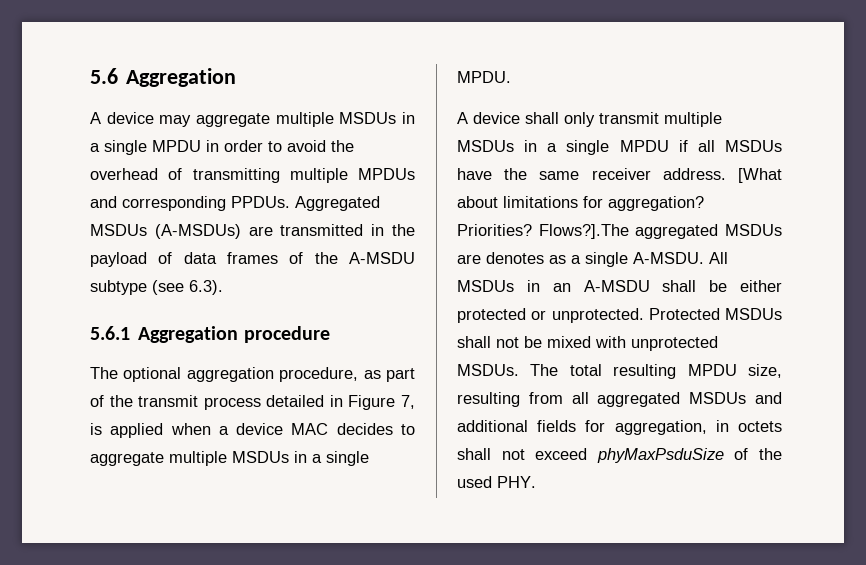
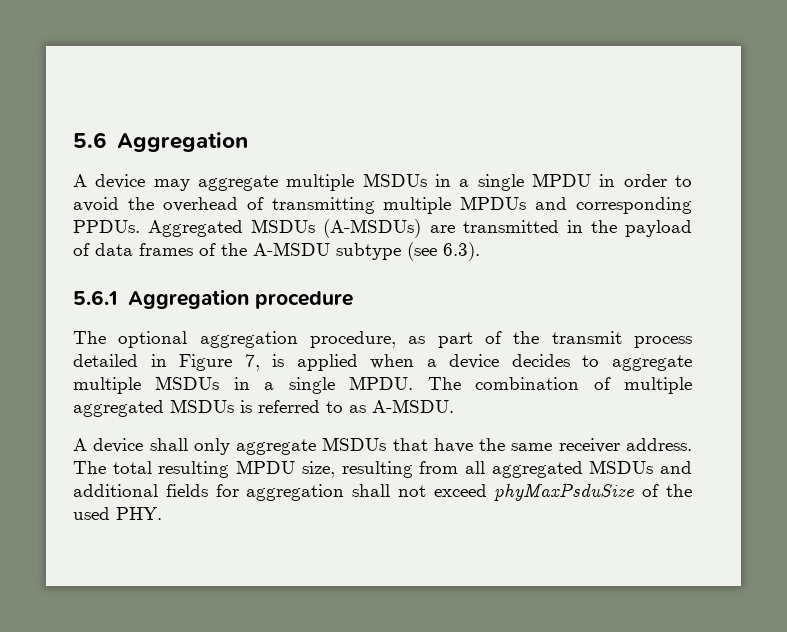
[291,423,329,435] MAC -> (500, 361) none
[457,112,722,127] [457,140,782,155] // A device shall only transmit multiple MSDUs in a single MPDU if all MSDUs -> [427,377,693,394] [73,399,454,417] [73,437,428,455] The combination of multiple aggregated MSDUs is referred to as A-MSDU. // A device shall only aggregate MSDUs that
[738,168,782,183] [457,196,704,211] [457,224,782,239] [457,252,728,267] [457,280,782,292] [457,308,782,323] [457,336,718,351] [457,364,519,376] [What about limitations for aggregation? Priorities? Flows?].The aggregated MSDUs are denotes as a single A-MSDU. All MSDUs in an A-MSDU shall be either protected or unprotected. Protected MSDUs shall not be mixed with unprotected MSDUs. -> (692, 444) none
[614,420,782,435] aggregation, in octets -> [246,484,345,501] aggregation

